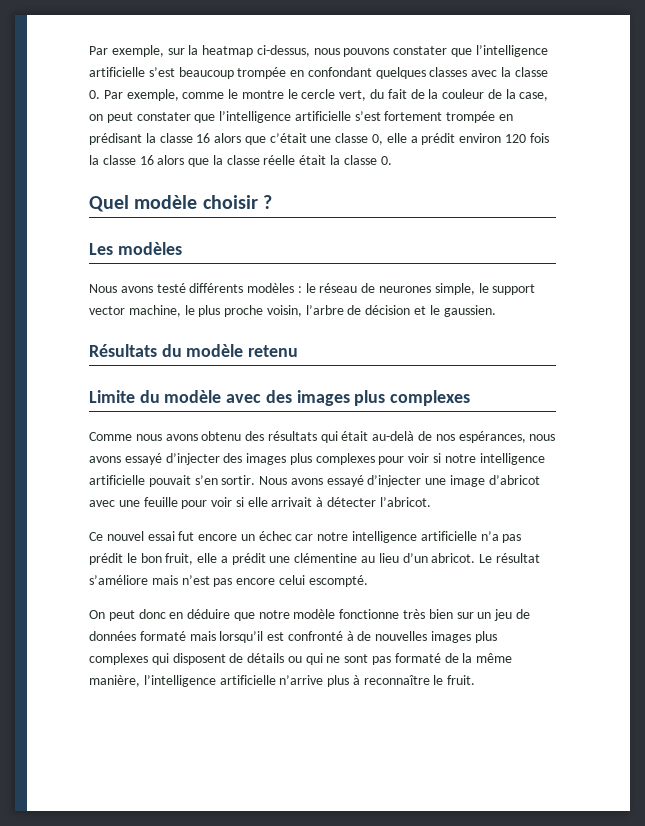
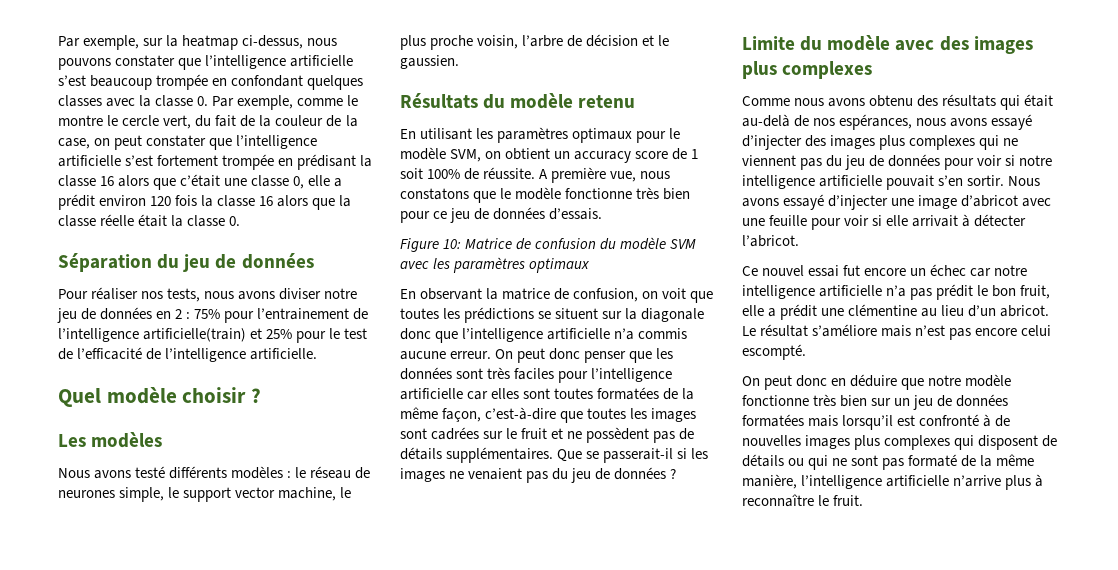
(392, 160) none -> [58,253,314,272] [58,287,358,302] [57,307,369,323] [58,328,368,343] [58,347,318,362] // Séparation du jeu de données // Pour réaliser nos tests, nous avons diviser notre jeu de données en 2 : 75% pour l’entrainement de l’intelligence artificielle(train) et 25% pour le test de l’efficacité de l’intelligence artificielle.
(299, 351) none -> [400,127,681,143] [400,147,699,163] [400,167,671,183] [400,187,691,203] [400,207,603,223] [400,237,697,252] [400,257,590,273] [400,288,714,303] [400,307,705,323] [400,328,688,343] [400,348,674,363] [400,367,673,383] [400,387,695,400] [400,407,697,423] [400,427,695,443] [400,447,709,463] [400,467,677,483] // En utilisant les paramètres optimaux pour le modèle SVM, on obtient un accuracy score de 1 soit 100% de réussite. A première vue, nous constatons que le modèle fonctionne très bien pour ce jeu de données d’essais. // Figure 10: Matrice de confusion du modèle SVM avec les paramètres optimaux // En observant la matrice de confusion, on voit que toutes les prédictions se situent sur la diagonale donc que l’intelligence artificielle n’a commis aucune erreur. On peut donc penser que les données sont très faciles pour l’intelligence artificielle car elles sont toutes formatées de la même façon, c’est-à-dire que toutes les images sont cadrées sur le fruit et ne possèdent pas de détails supplémentaires. Que se passerait-il si les images ne venaient pas du jeu de données ?
(375, 459) none -> [979,135,1019,150] [742,154,941,170] qui ne viennent pas du jeu de données
[139,631,186,641] formaté -> [742,414,804,427] formatées

